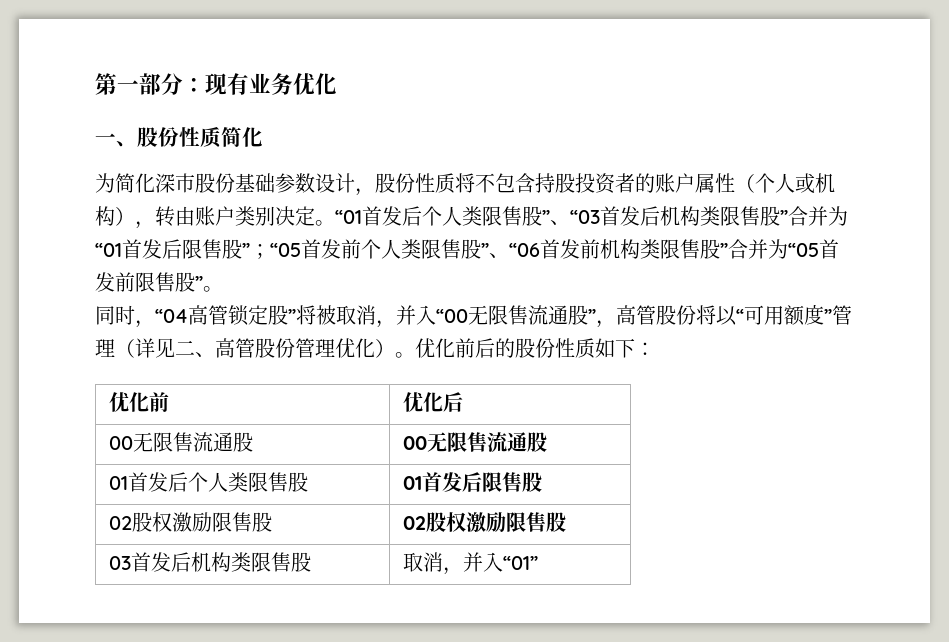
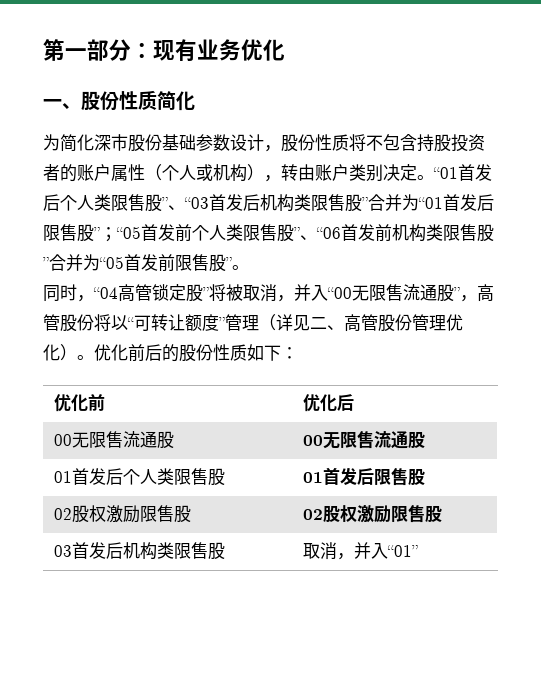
[764,306,784,325] 用 -> [151,314,185,331] 转让

